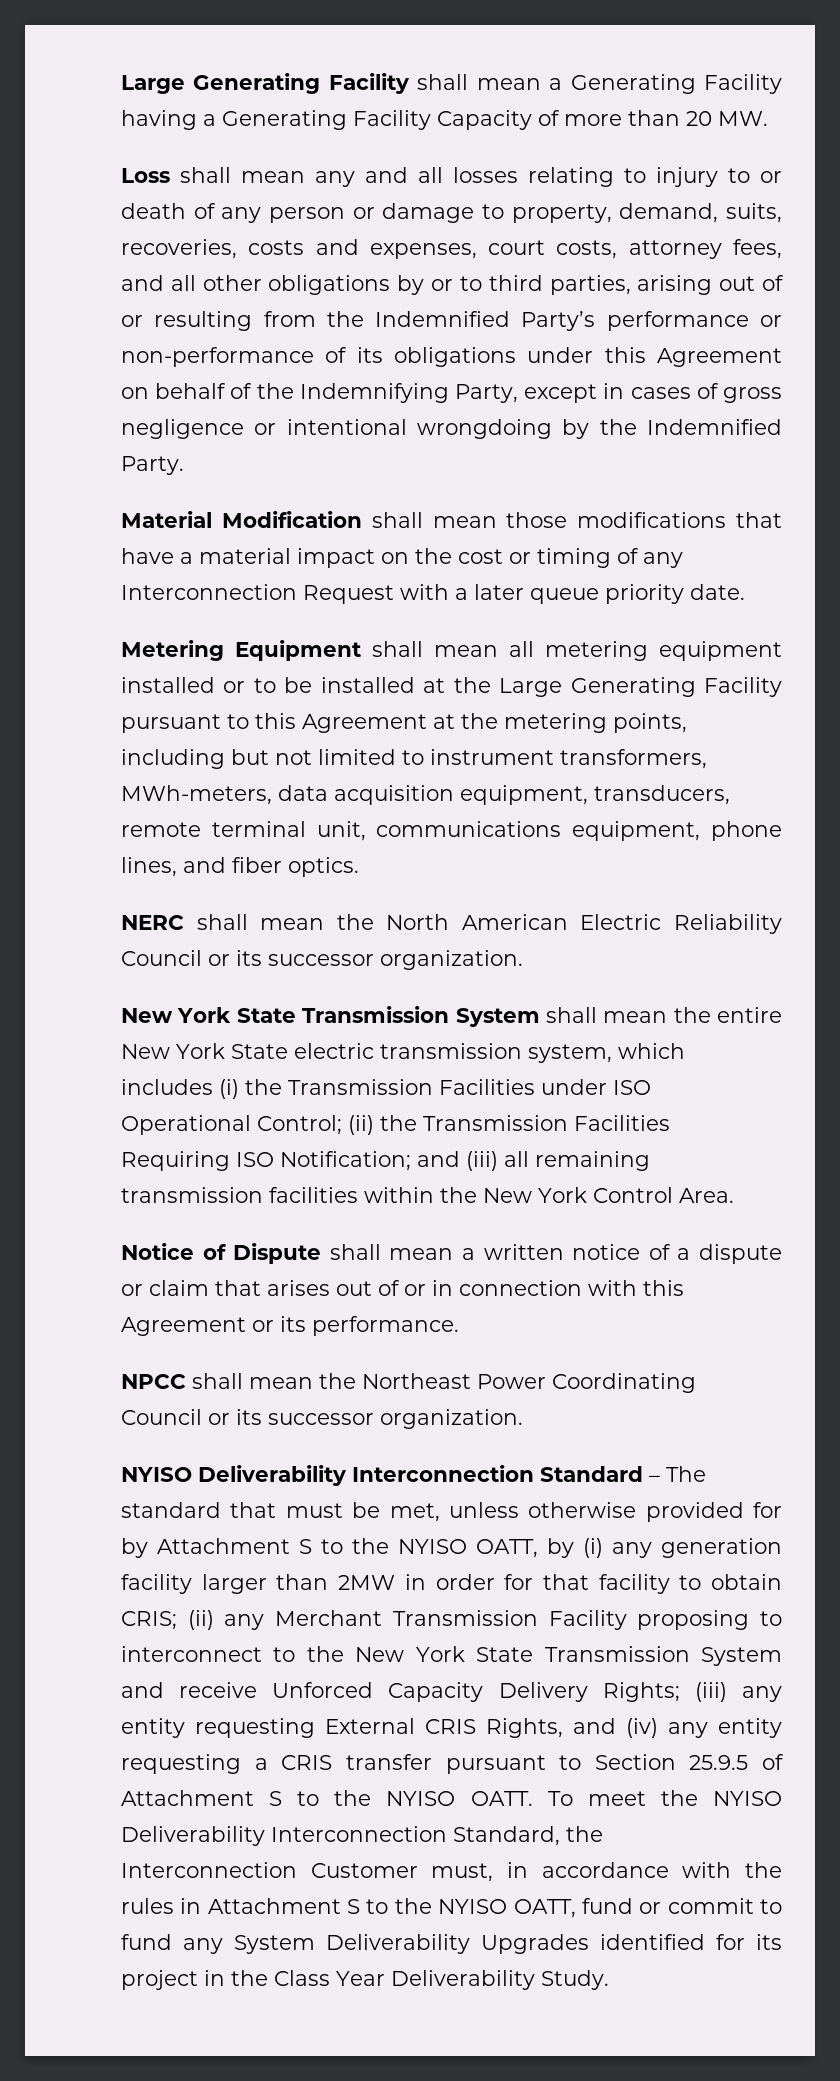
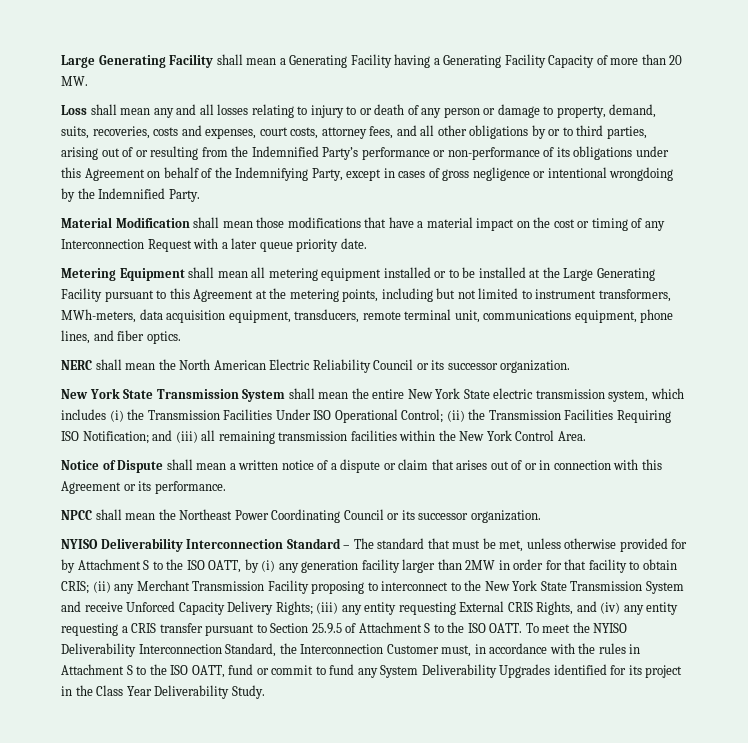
[541,1079,607,1095] under -> [275,409,311,420] Under
[398,1539,467,1554] NYISO -> [186,560,205,570] ISO
[386,1791,456,1806] NYISO -> [467,623,486,633] ISO
[438,1899,508,1914] NYISO -> [170,665,189,675] ISO

